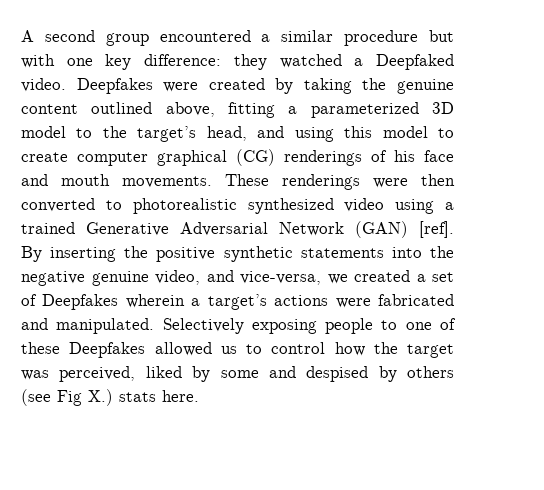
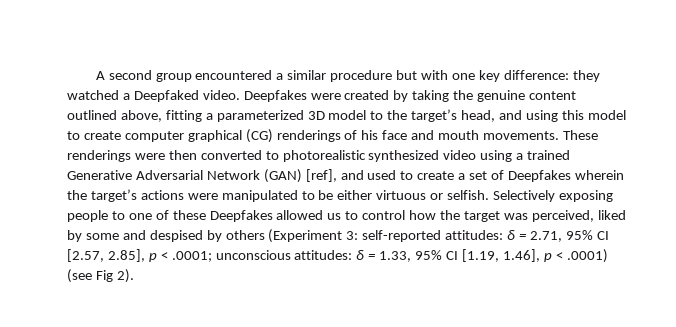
[419,221,454,238] [21,246,455,262] [21,270,410,286] [ref]. By inserting the positive synthetic statements into the negative genuine video, and vice-versa, we created -> [305,169,455,182] [ref], and used to create
[191,298,201,306] a -> [67,190,87,200] the
[378,294,454,306] [21,318,155,334] fabricated and manipulated. -> [221,190,490,202] manipulated to be either virtuous or selfish.
[21,389,199,406] (see Fig X.) stats here. -> [268,229,609,243] [67,249,608,263] [67,269,134,283] (Experiment 3: self-reported attitudes: δ = 2.71, 95% CI [2.57, 2.85], p < .0001; unconscious attitudes: δ = 1.33, 95% CI [1.19, 1.46], p < .0001) (see Fig 2).

